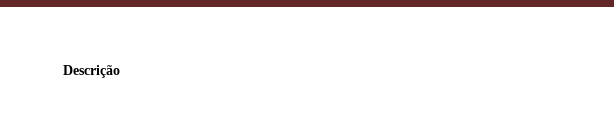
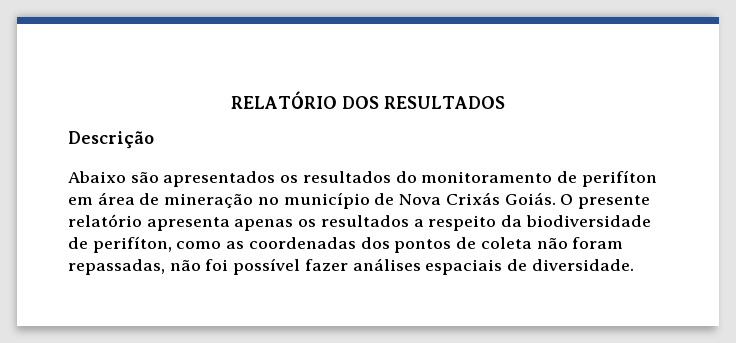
[63,65,120,78] Descrição -> [231,91,505,109] [68,131,154,149] [68,170,657,187] [68,192,650,209] [68,214,651,231] [68,236,624,253] [68,258,634,275] RELATÓRIO DOS RESULTADOS // Descrição // Abaixo são apresentados os resultados do monitoramento de perifíton em área de mineração no município de Nova Crixás Goiás. O presente relatório apresenta apenas os resultados a respeito da biodiversidade de perifíton, como as coordenadas dos pontos de coleta não foram repassadas, não foi possível fazer análises espaciais de diversidade.

